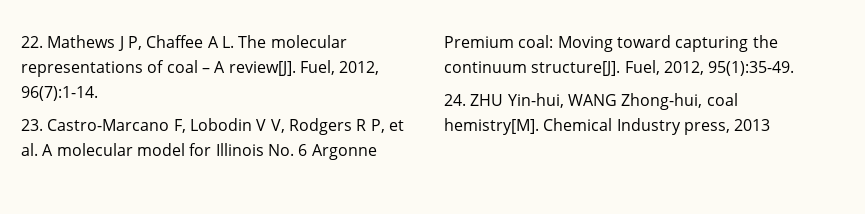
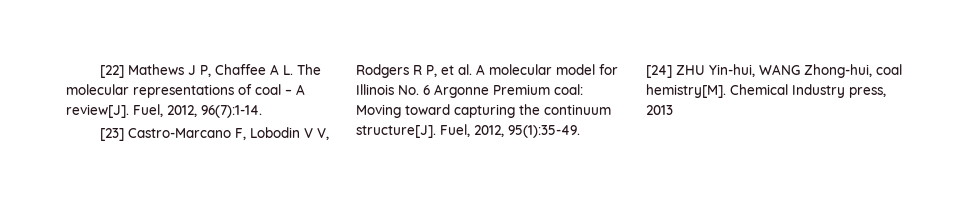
[21,36,43,48] 22. -> [99,65,124,78] [22]
[21,119,43,131] 23. -> [99,128,124,141] [23]
[444,94,466,106] 24. -> [646,65,672,78] [24]

